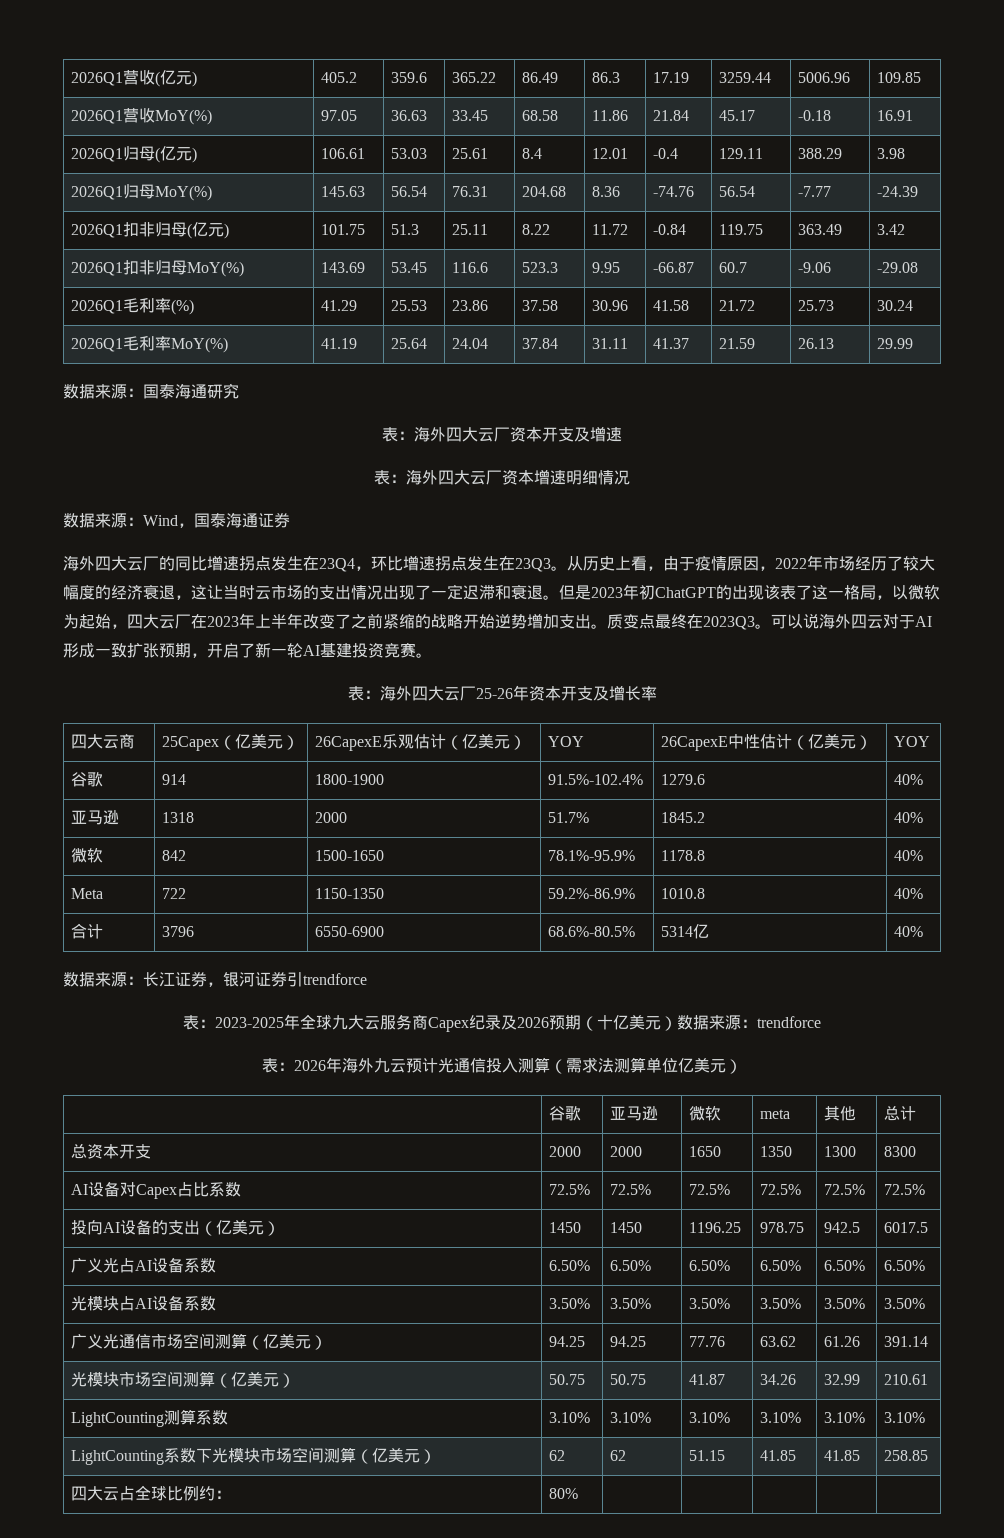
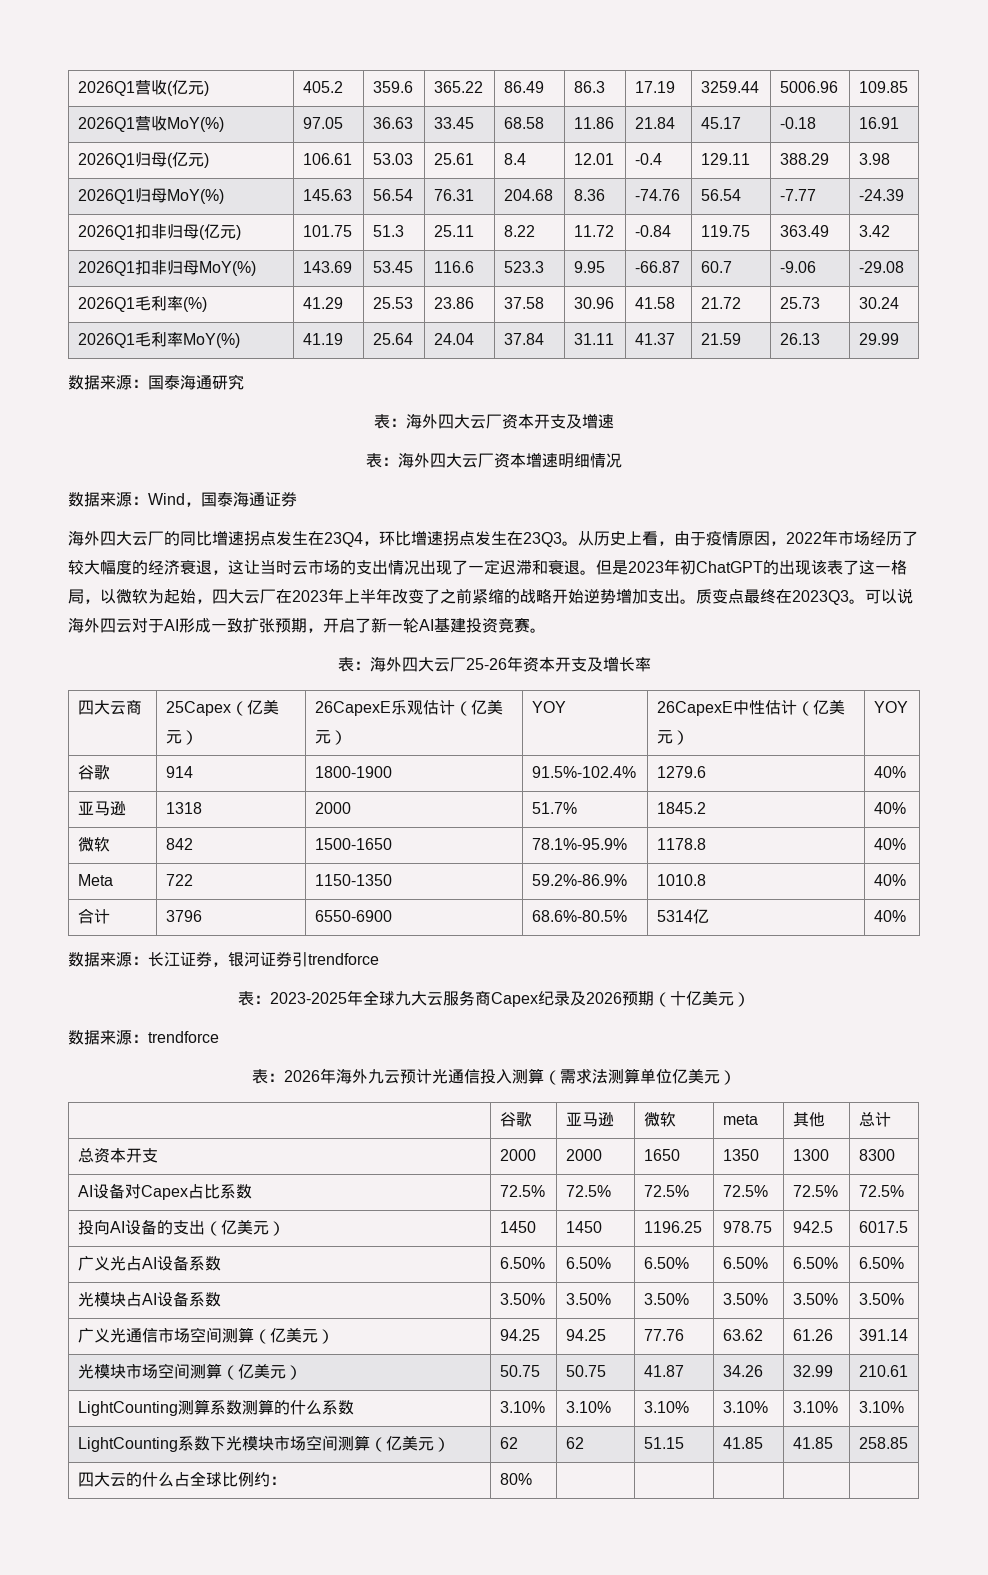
(677, 1023) none -> (750, 999) //
(229, 1417) none -> [241,1399,354,1415] 测算的什么系数
(120, 1494) none -> [125,1472,174,1487] 的什么

